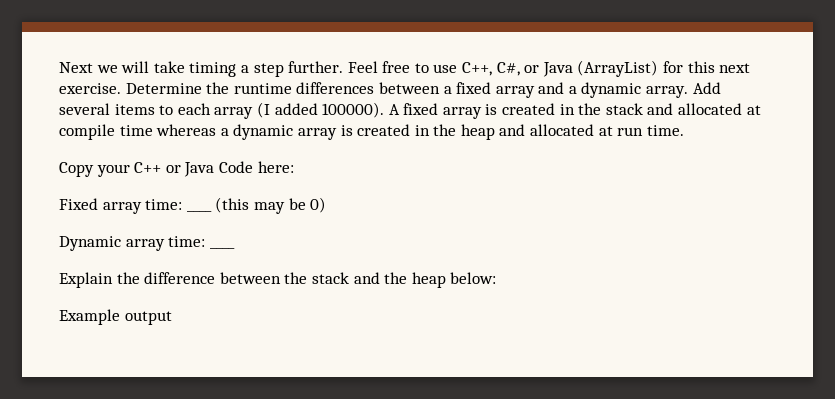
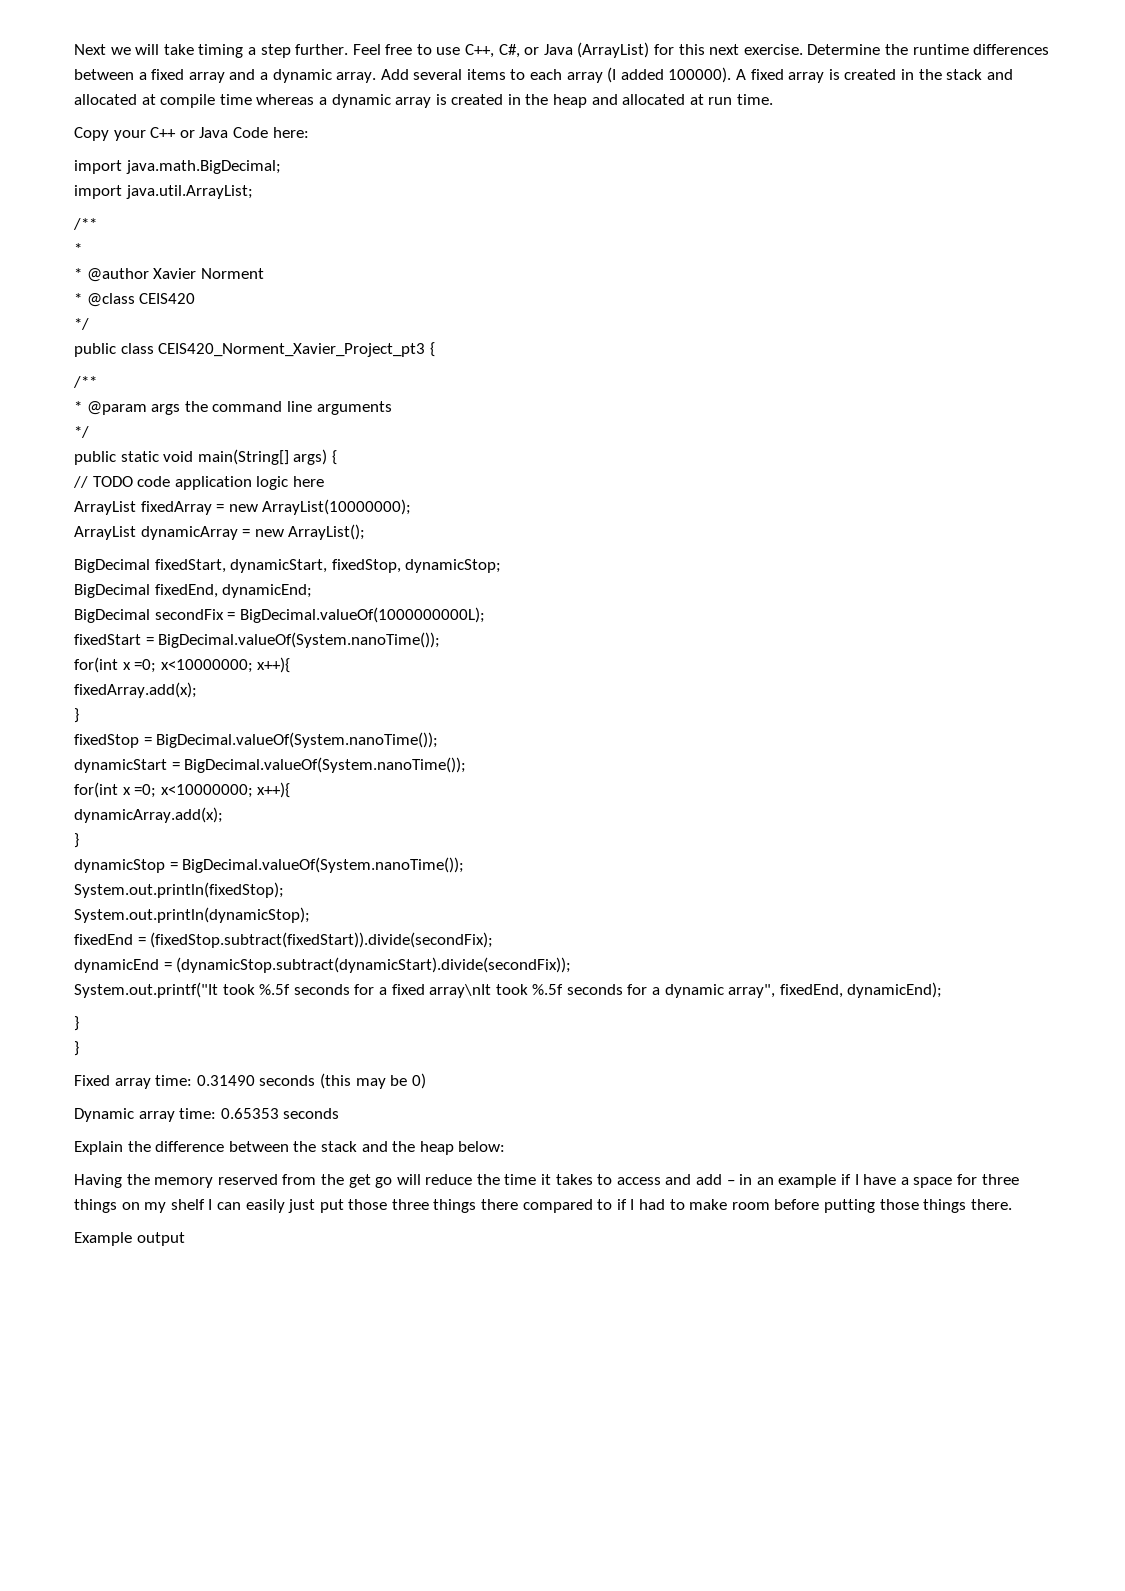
(294, 167) none -> [74,160,281,174] [74,185,253,199] [73,218,97,230] [74,243,82,254] [74,268,264,282] [74,293,196,307] [74,318,89,330] [74,342,435,357] [73,376,97,388] [74,401,392,415] [74,426,89,438] [74,449,337,465] [73,476,324,490] [74,499,412,515] [74,524,366,540] [74,559,502,573] [74,584,313,598] [74,607,485,623] [74,632,441,648] [74,657,291,673] [74,682,197,698] [74,708,79,723] [74,732,439,748] [74,757,467,773] [74,782,291,798] [74,807,223,823] [74,833,79,848] [74,857,465,873] [74,882,284,898] [74,907,310,923] [74,932,494,948] [74,957,572,973] [74,982,943,998] [74,1016,79,1031] [74,1041,79,1056] // import java.math.BigDecimal; // import java.util.ArrayList; // /** // * // * @author Xavier Norment // * @class CEIS420 // */ // public class CEIS420_Norment_Xavier_Project_pt3 { // /** // * @param args the command line arguments // */ // public static void main(String[] args) { // // TODO code application logic here // ArrayList fixedArray = new ArrayList(10000000); // ArrayList dynamicArray = new ArrayList(); // BigDecimal fixedStart, dynamicStart, fixedStop, dynamicStop; // BigDecimal fixedEnd, dynamicEnd; // BigDecimal secondFix = BigDecimal.valueOf(1000000000L); // fixedStart = BigDecimal.valueOf(System.nanoTime()); // for(int x =0; x<10000000; x++){ // fixedArray.add(x); // } // fixedStop = BigDecimal.valueOf(System.nanoTime()); // dynamicStart = BigDecimal.valueOf(System.nanoTime()); // for(int x =0; x<10000000; x++){ // dynamicArray.add(x); // } // dynamicStop = BigDecimal.valueOf(System.nanoTime()); // System.out.println(fixedStop); // System.out.println(dynamicStop); // fixedEnd = (fixedStop.subtract(fixedStart)).divide(secondFix); // dynamicEnd = (dynamicStop.subtract(dynamicStart).divide(secondFix)); // System.out.printf("It took %.5f seconds for a fixed array\nIt took %.5f seconds for a dynamic array", fixedEnd, dynamicEnd); // } // }
[186,210,212,212] ____ -> [196,1075,316,1086] 0.31490 seconds
[209,247,235,249] ____ -> [220,1108,340,1119] 0.65353 seconds
(497, 278) none -> [74,1174,1019,1188] [74,1199,1012,1213] // Having the memory reserved from the get go will reduce the time it takes to access and add – in an example if I have a space for three things on my shelf I can easily just put those three things there compared to if I had to make room before putting those things there.

